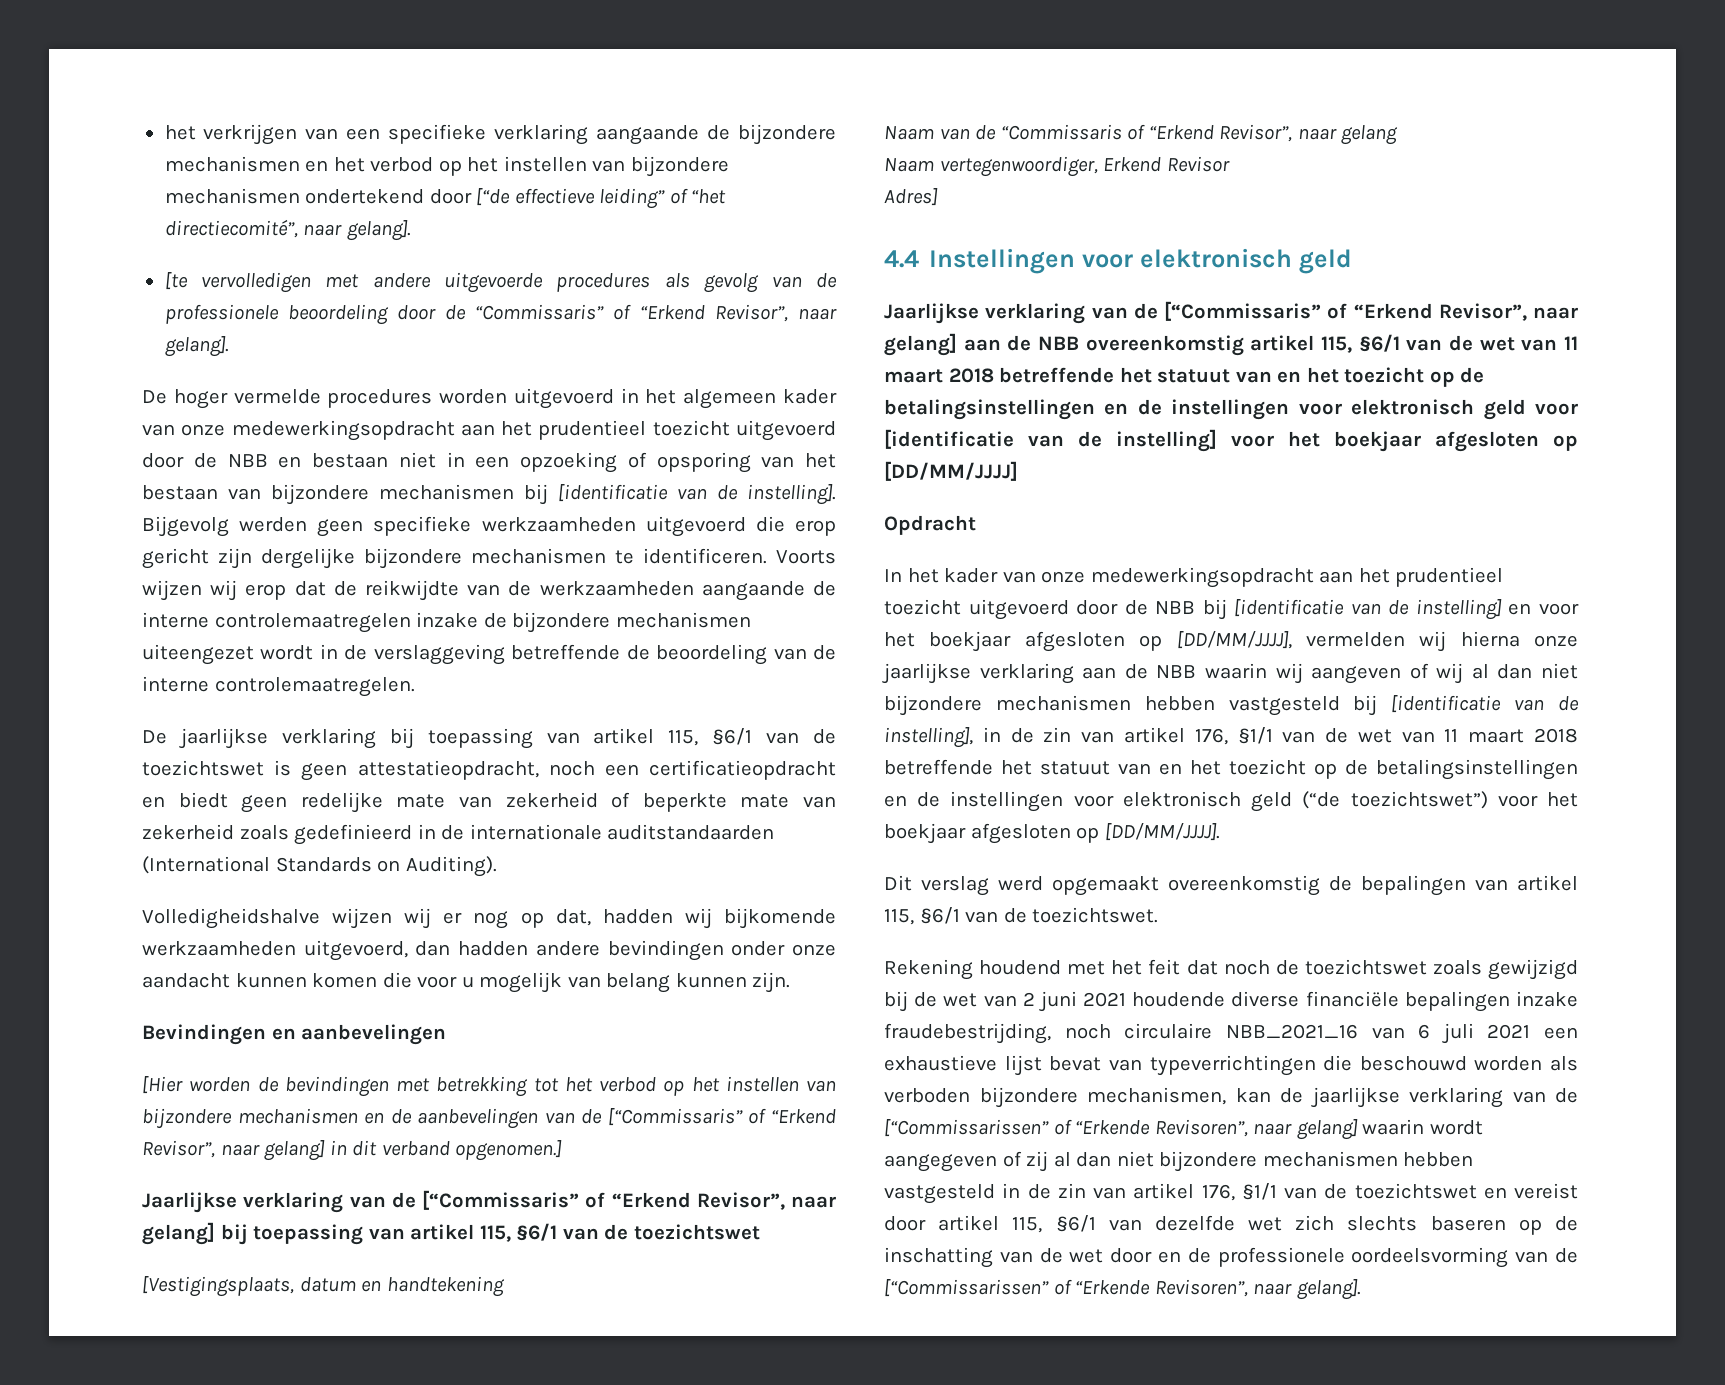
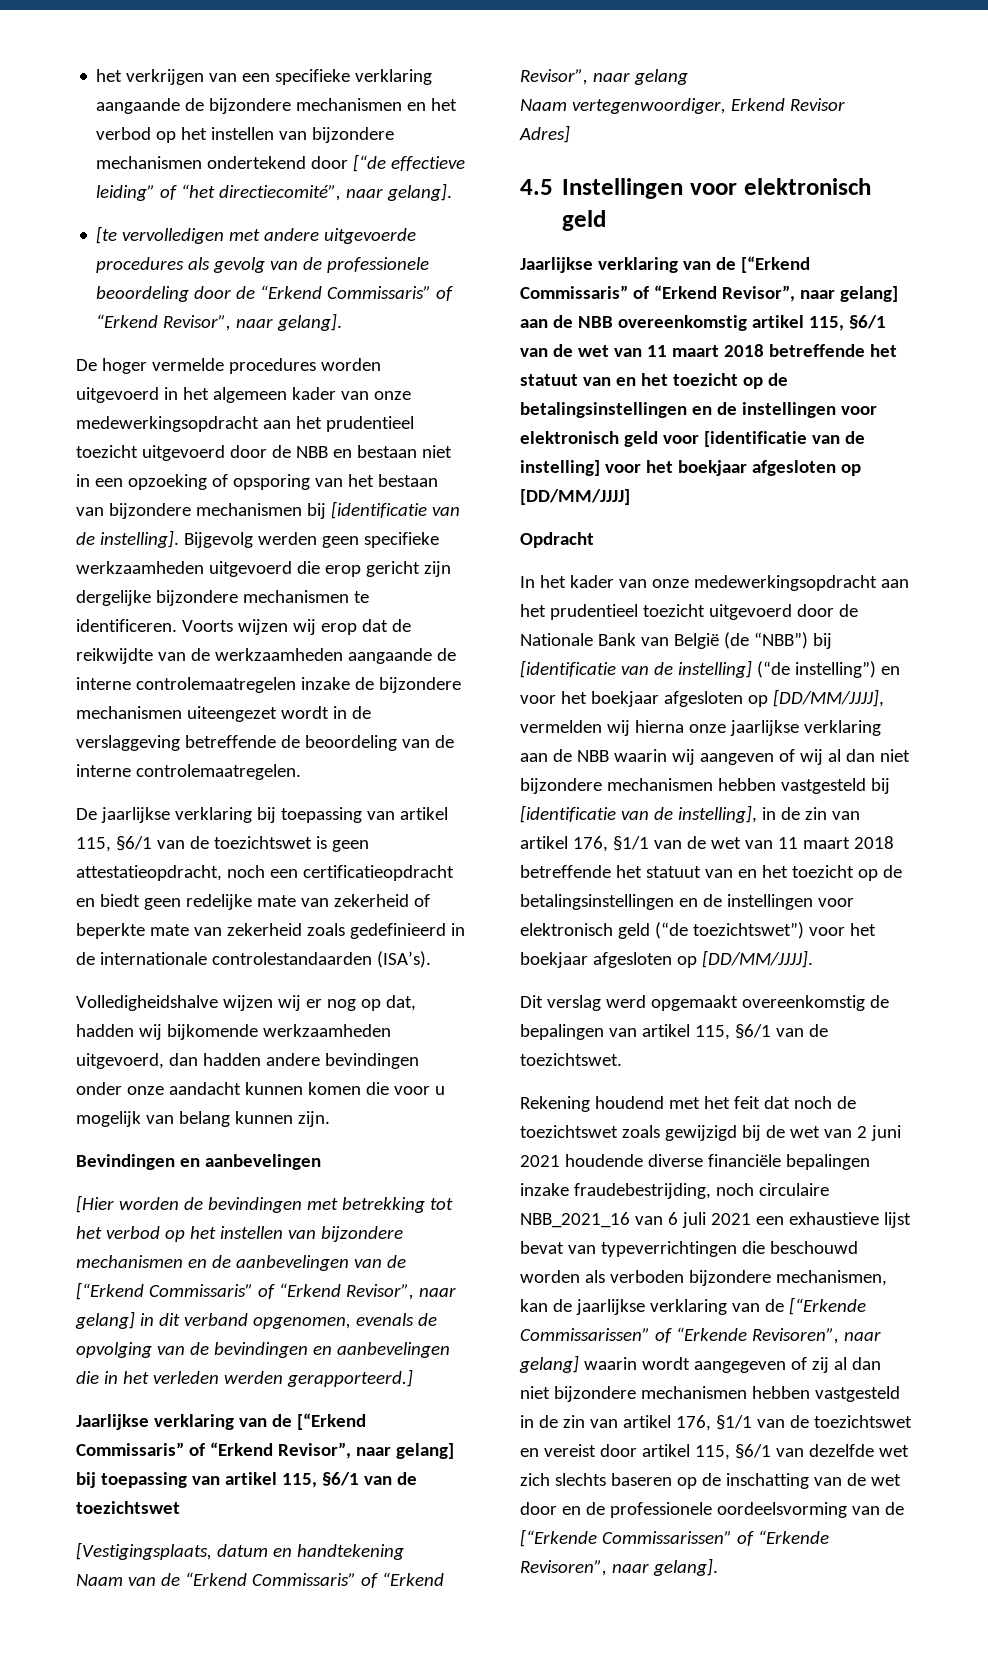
[475,304,605,320] “Commissaris” -> [260,285,432,299] “Erkend Commissaris”
[607,824,775,840] [142,856,497,877] auditstandaarden (International Standards on Auditing). -> [211,951,431,968] controlestandaarden (ISA’s).
[607,1108,743,1126] [“Commissaris” -> [76,1282,253,1300] [“Erkend Commissaris”
[455,1140,563,1161] [142,1190,579,1213] opgenomen.] // Jaarlijkse verklaring van de [“Commissaris” -> [252,1313,437,1329] [76,1342,450,1358] [76,1369,413,1387] [76,1413,366,1430] [76,1442,184,1456] opgenomen, evenals de opvolging van de bevindingen en aanbevelingen die in het verleden werden gerapporteerd.] // Jaarlijkse verklaring van de [“Erkend Commissaris”
[1000,124,1122,140] “Commissaris -> [184,1572,356,1586] “Erkend Commissaris”
[884,250,919,268] 4.4 -> [520,179,553,195] 4.5
[1164,301,1321,321] [“Commissaris” -> [740,256,810,273] [520,285,628,299] [“Erkend Commissaris”
[1155,601,1196,614] NBB -> [520,632,808,649] Nationale Bank van België (de “NBB”)
(1502, 609) none -> [756,661,876,678] (“de instelling”)
[884,1119,1049,1137] [“Commissarissen” -> [788,1297,866,1315] [520,1328,650,1341] [“Erkende Commissarissen”
[884,1279,1049,1297] [“Commissarissen” -> [520,1529,732,1547] [“Erkende Commissarissen”

